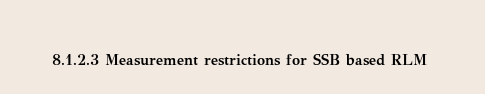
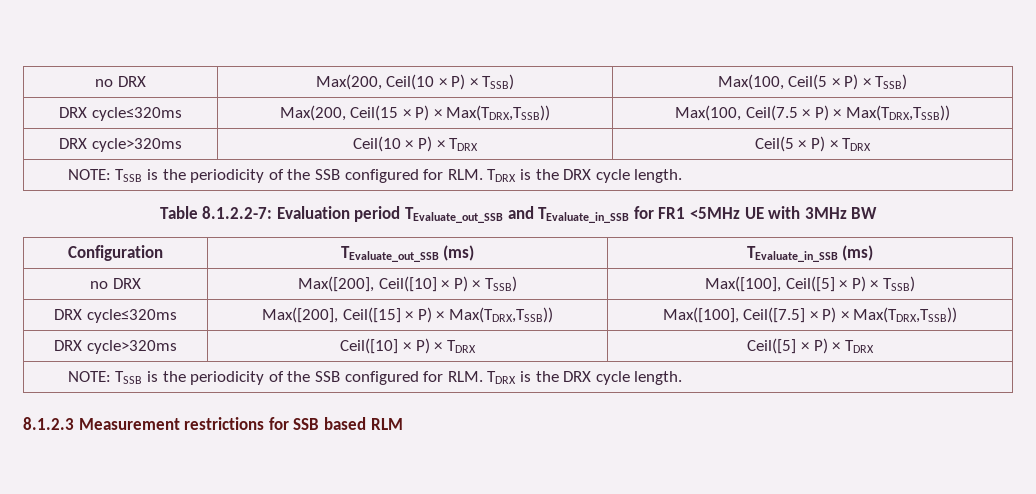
(52, 59) none -> [95,76,146,87] [315,74,515,90] [717,74,908,90] [59,107,182,121] [279,105,551,121] [675,105,950,121] [59,138,182,152] [352,136,479,152] [754,136,872,152] [67,169,683,183] [159,206,878,223] [68,245,163,261] [340,245,475,262] [746,245,874,262] [90,278,141,289] [298,276,517,292] [705,276,915,292] [54,309,177,323] [262,307,553,323] [662,307,958,323] [54,340,177,354] [340,338,476,354] [747,338,874,354] [67,371,683,385] no DRX | Max(200, Ceil(10 × P) × TSSB) | Max(100, Ceil(5 × P) × TSSB) // DRX cycle≤320ms | Max(200, Ceil(15 × P) × Max(TDRX,TSSB)) | Max(100, Ceil(7.5 × P) × Max(TDRX,TSSB)) // DRX cycle>320ms | Ceil(10 × P) × TDRX | Ceil(5 × P) × TDRX // NOTE: TSSB is the periodicity of the SSB configured for RLM. TDRX is the DRX cycle length. // Table 8.1.2.2-7: Evaluation period TEvaluate_out_SSB and TEvaluate_in_SSB for FR1 <5MHz UE with 3MHz BW // Configuration | TEvaluate_out_SSB (ms) | TEvaluate_in_SSB (ms) // no DRX | Max([200], Ceil([10] × P) × TSSB) | Max([100], Ceil([5] × P) × TSSB) // DRX cycle≤320ms | Max([200], Ceil([15] × P) × Max(TDRX,TSSB)) | Max([100], Ceil([7.5] × P) × Max(TDRX,TSSB)) // DRX cycle>320ms | Ceil([10] × P) × TDRX | Ceil([5] × P) × TDRX // NOTE: TSSB is the periodicity of the SSB configured for RLM. TDRX is the DRX cycle length. //

